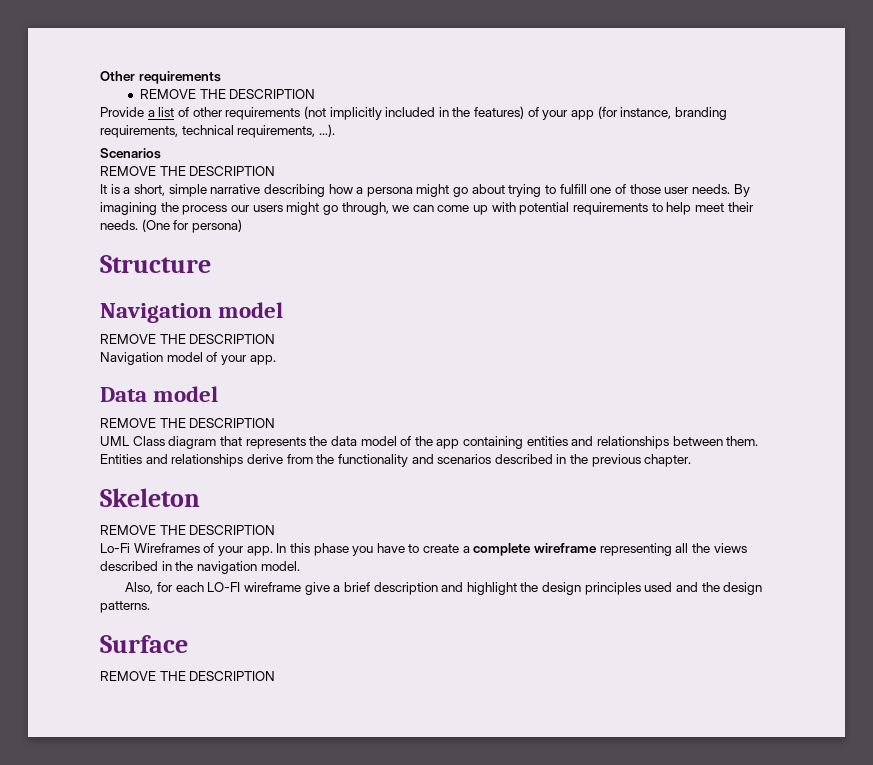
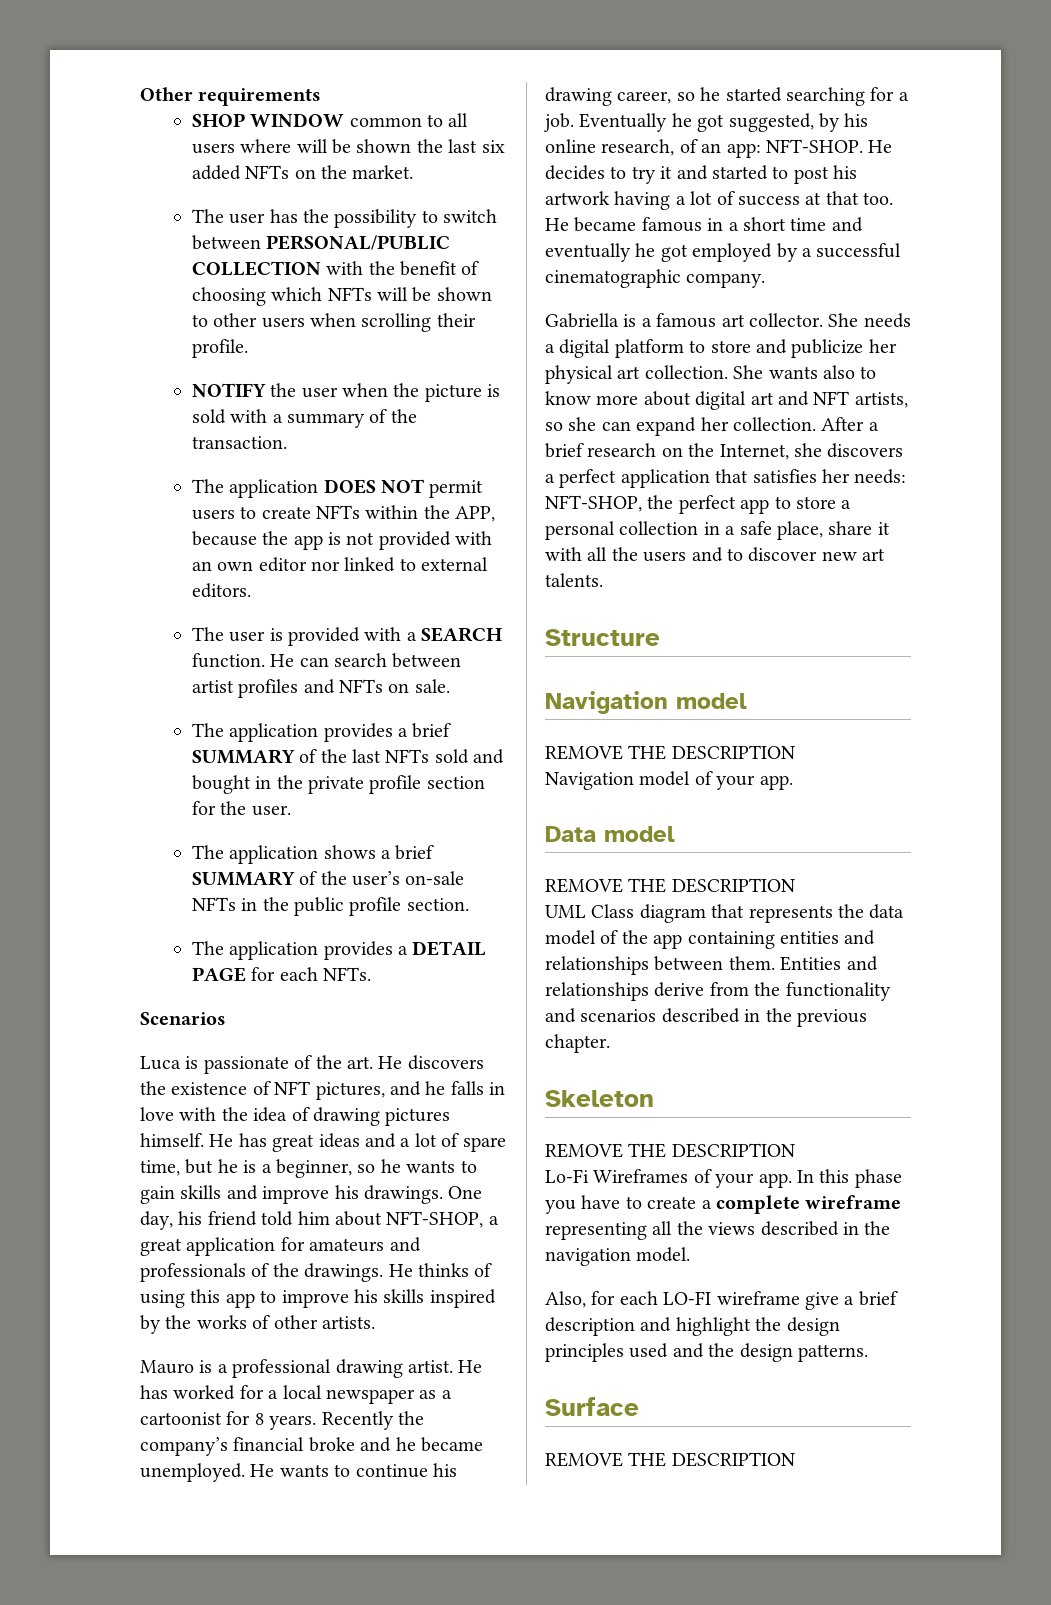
[139,89,316,99] [100,106,727,120] [100,124,335,138] [100,148,161,159] [100,166,276,176] [100,184,750,197] [100,202,754,215] [100,219,242,233] REMOVE THE DESCRIPTION // Provide a list of other requirements (not implicitly included in the features) of your app (for instance, branding requirements, technical requirements, …). // Scenarios // REMOVE THE DESCRIPTION // It is a short, simple narrative describing how a persona might go about trying to fulfill one of those user needs. By imagining the process our users might go through, we can come up with potential requirements to help meet their needs. (One for persona) -> [191,113,469,127] [191,139,505,154] [191,165,414,180] [191,209,498,228] [191,235,451,250] [191,261,480,276] [191,287,492,306] [191,313,476,332] [191,339,248,358] [191,383,501,402] [191,409,417,428] [191,436,287,449] [191,479,484,498] [191,505,496,522] [191,531,493,550] [191,557,489,572] [191,583,251,598] [191,627,503,646] [191,653,462,668] [191,679,450,698] [191,723,452,742] [191,749,505,764] [191,775,485,794] [191,801,291,816] [191,845,435,864] [191,871,465,886] [191,897,469,916] [191,941,487,960] [191,967,371,982] [140,1012,226,1025] [140,1055,484,1074] [140,1081,506,1100] [140,1107,451,1126] [140,1133,506,1152] [140,1159,477,1178] [140,1185,483,1204] [140,1211,499,1230] [140,1237,421,1256] [140,1263,493,1282] [140,1289,496,1308] [140,1315,375,1334] [140,1359,483,1378] [140,1385,452,1404] [140,1411,424,1430] [140,1437,483,1456] [140,1463,457,1482] [545,87,909,106] [544,113,869,132] [545,139,893,158] [545,165,858,184] [545,191,894,210] [545,217,863,232] [545,243,902,262] [545,269,766,288] [545,313,911,328] [545,339,897,358] [545,365,877,384] [545,391,908,410] [545,417,879,436] [545,443,904,460] [545,469,907,488] [545,495,852,514] [545,521,890,540] [545,547,886,562] [545,573,603,587] SHOP WINDOW common to all users where will be shown the last six added NFTs on the market. // The user has the possibility to switch between PERSONAL/PUBLIC COLLECTION with the benefit of choosing which NFTs will be shown to other users when scrolling their profile. // NOTIFY the user when the picture is sold with a summary of the transaction. // The application DOES NOT permit users to create NFTs within the APP, because the app is not provided with an own editor nor linked to external editors. // The user is provided with a SEARCH function. He can search between artist profiles and NFTs on sale. // The application provides a brief SUMMARY of the last NFTs sold and bought in the private profile section for the user. // The application shows a brief SUMMARY of the user’s on-sale NFTs in the public profile section. // The application provides a DETAIL PAGE for each NFTs. // Scenarios // Luca is passionate of the art. He discovers the existence of NFT pictures, and he falls in love with the idea of drawing pictures himself. He has great ideas and a lot of spare time, but he is a beginner, so he wants to gain skills and improve his drawings. One day, his friend told him about NFT-SHOP, a great application for amateurs and professionals of the drawings. He thinks of using this app to improve his skills inspired by the works of other artists. // Mauro is a professional drawing artist. He has worked for a local newspaper as a cartoonist for 8 years. Recently the company’s financial broke and he became unemployed. He wants to continue his drawing career, so he started searching for a job. Eventually he got suggested, by his online research, of an app: NFT-SHOP. He decides to try it and started to post his artwork having a lot of success at that too. He became famous in a short time and eventually he got employed by a successful cinematographic company. // Gabriella is a famous art collector. She needs a digital platform to store and publicize her physical art collection. She wants also to know more about digital art and NFT artists, so she can expand her collection. After a brief research on the Internet, she discovers a perfect application that satisfies her needs: NFT-SHOP, the perfect app to store a personal collection in a safe place, share it with all the users and to discover new art talents.

